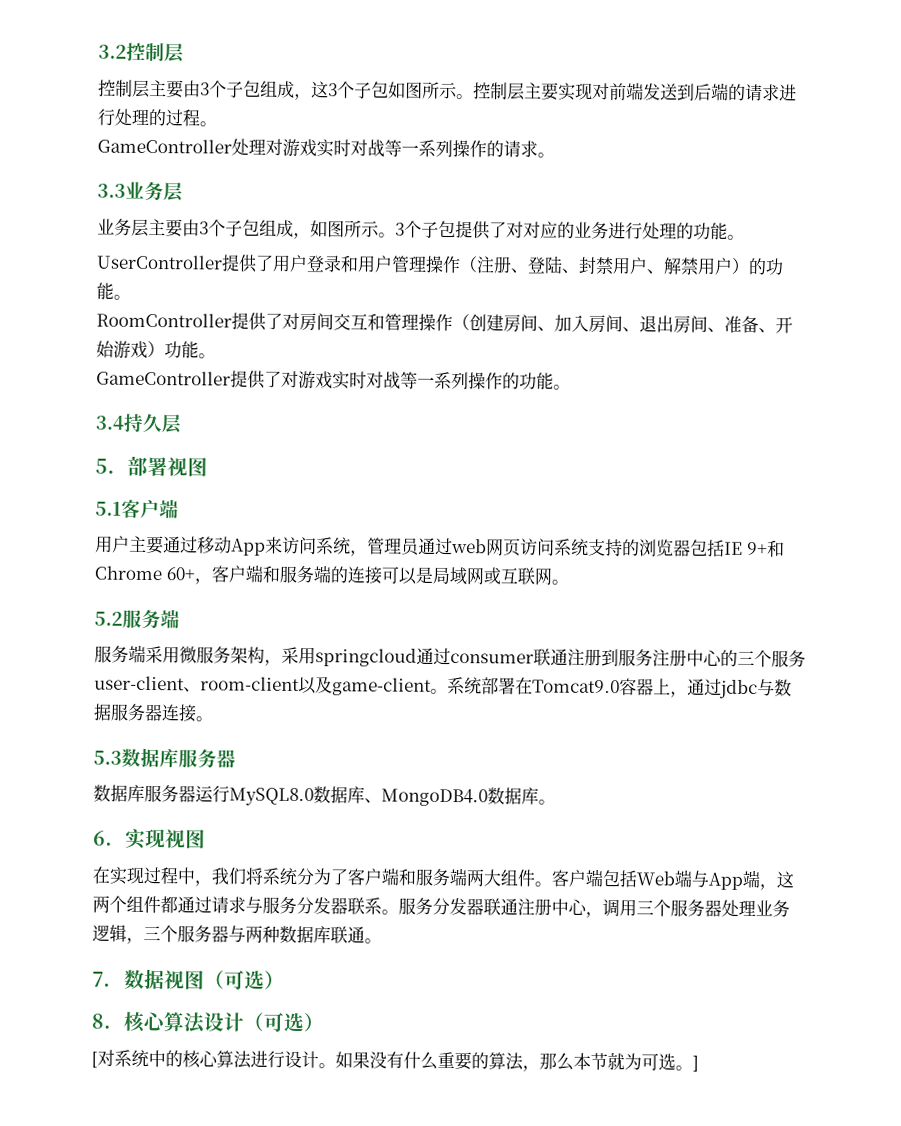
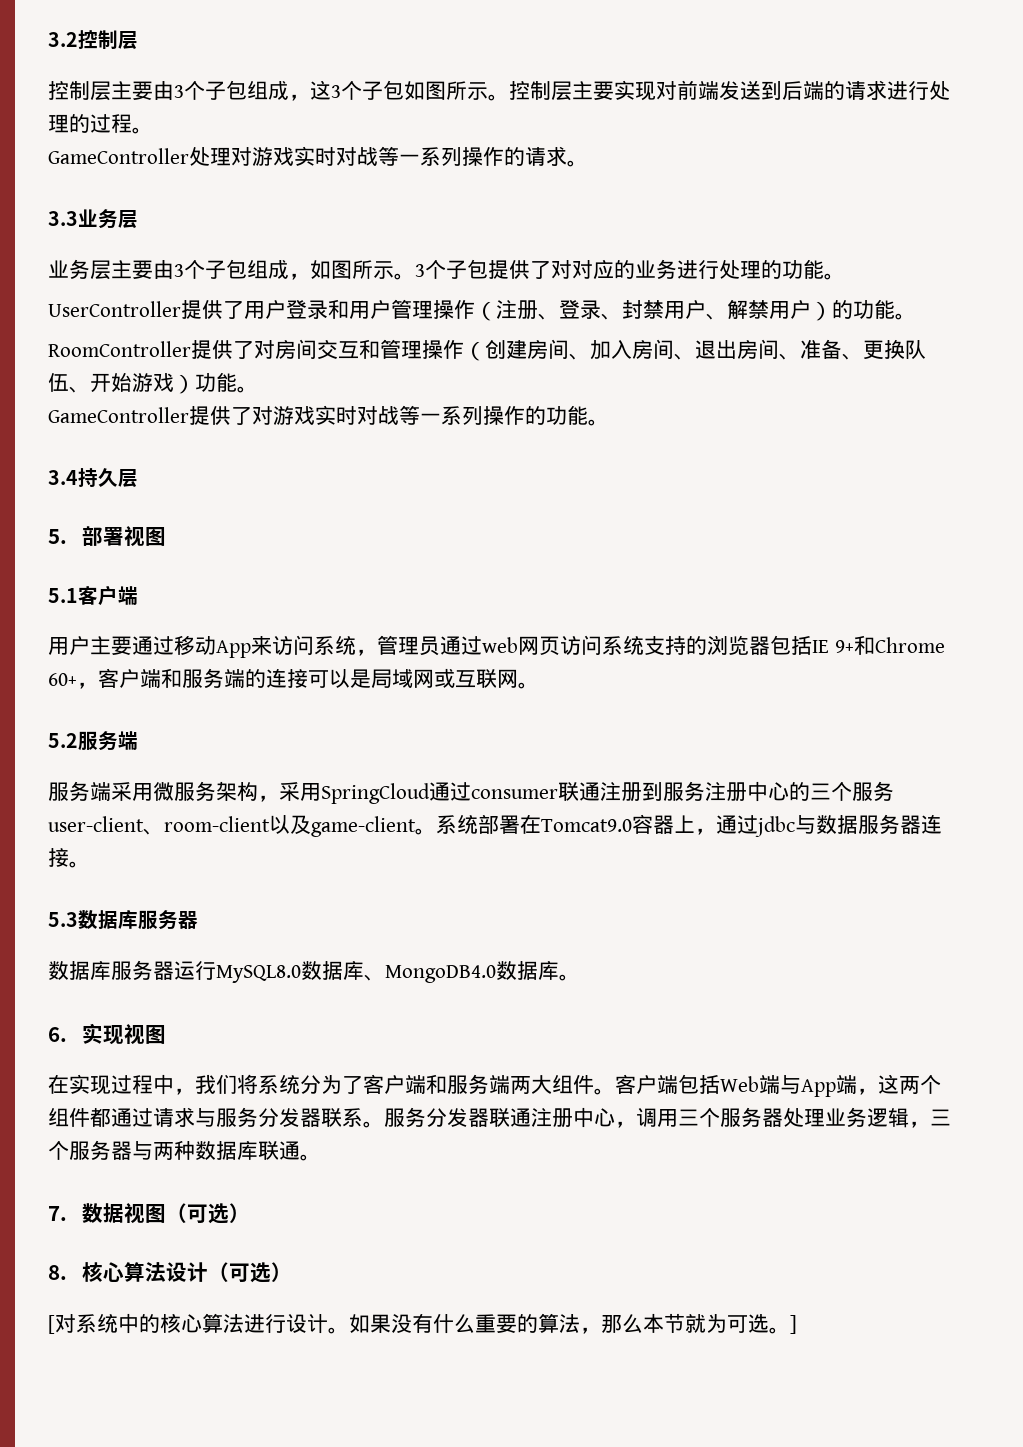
[544,255,563,274] 陆 -> [580,300,601,319] 录
(776, 331) none -> [863,339,926,360] [48,373,90,393] 更换队伍、
[315,648,417,667] springcloud -> [321,783,430,804] SpringCloud

